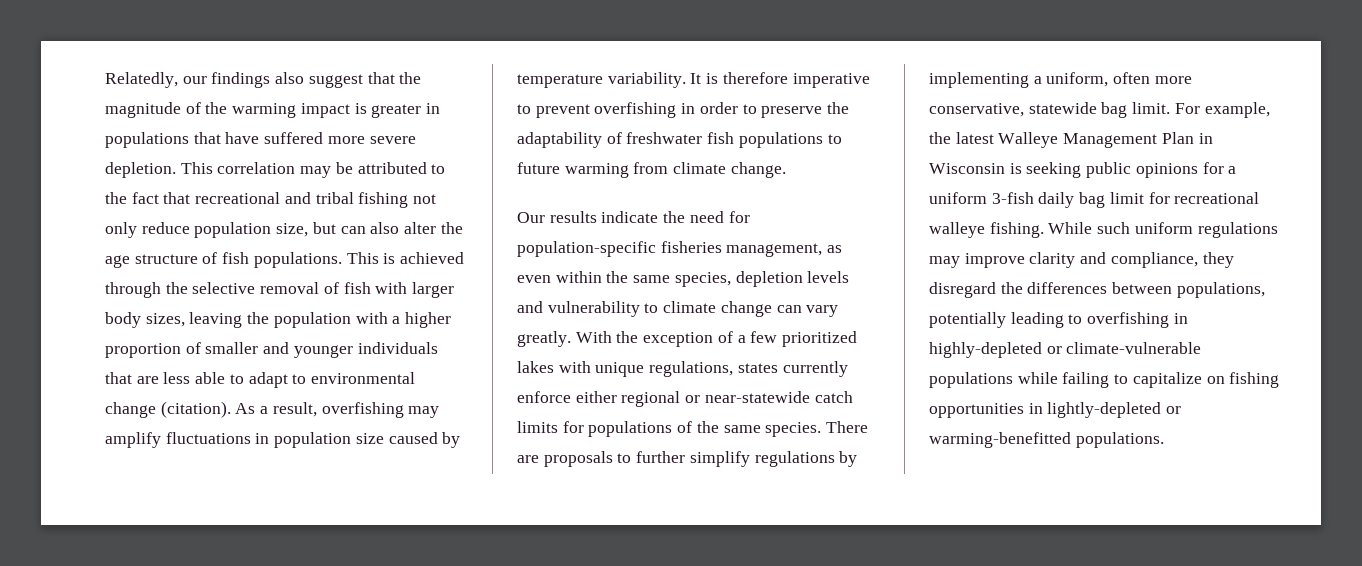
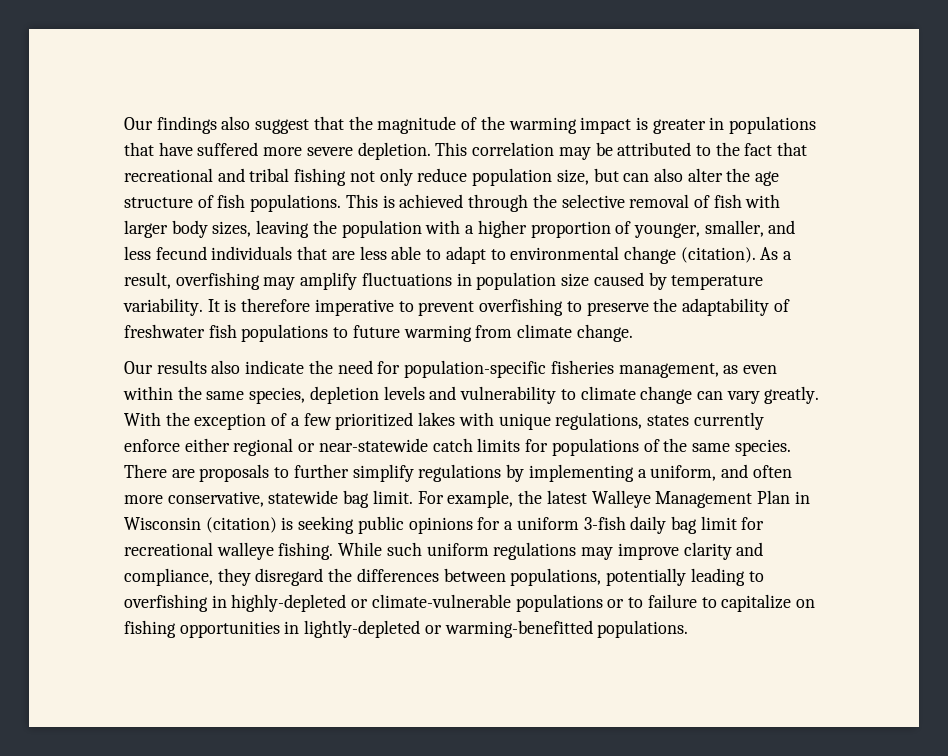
[105,72,207,88] Relatedly, our -> [124,117,153,130] Our
[205,342,353,358] smaller and younger -> [633,220,796,238] [124,246,207,260] younger, smaller, and less fecund
[681,102,738,114] in order -> (564, 307) none
(597, 217) none -> [211,360,241,374] also
(1109, 79) none -> [720,464,748,478] and
(1005, 168) none -> [205,517,277,533] (citation)
[1017,372,1110,388] while failing -> [607,594,697,608] or to failure

